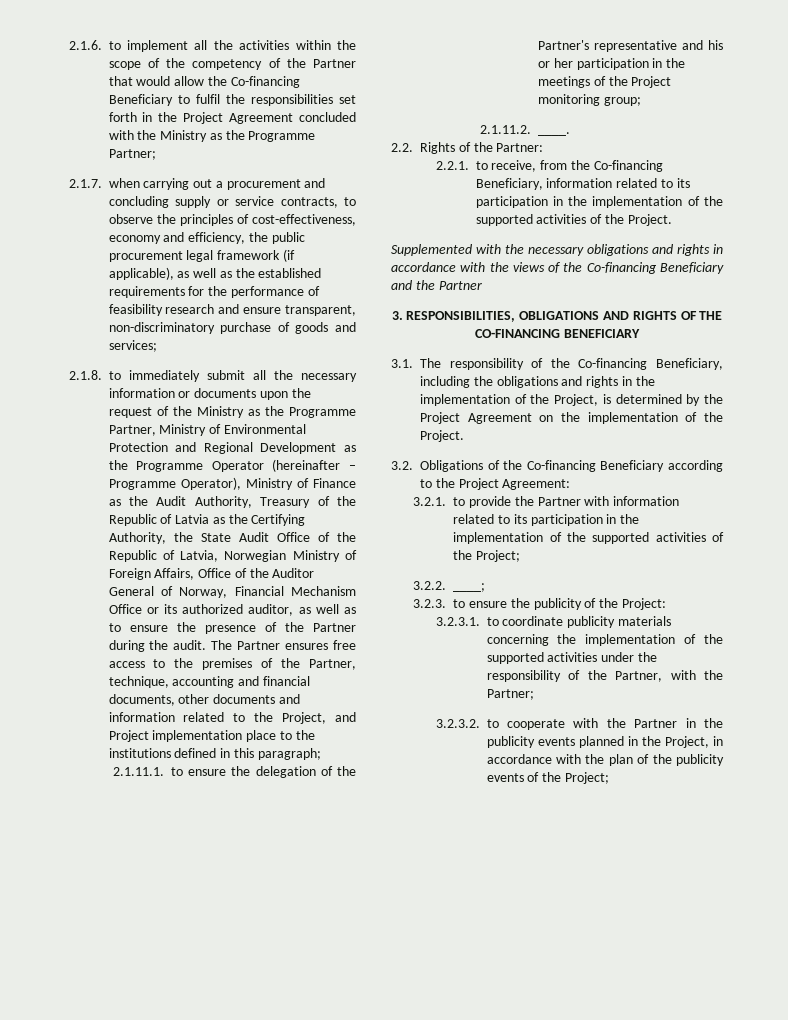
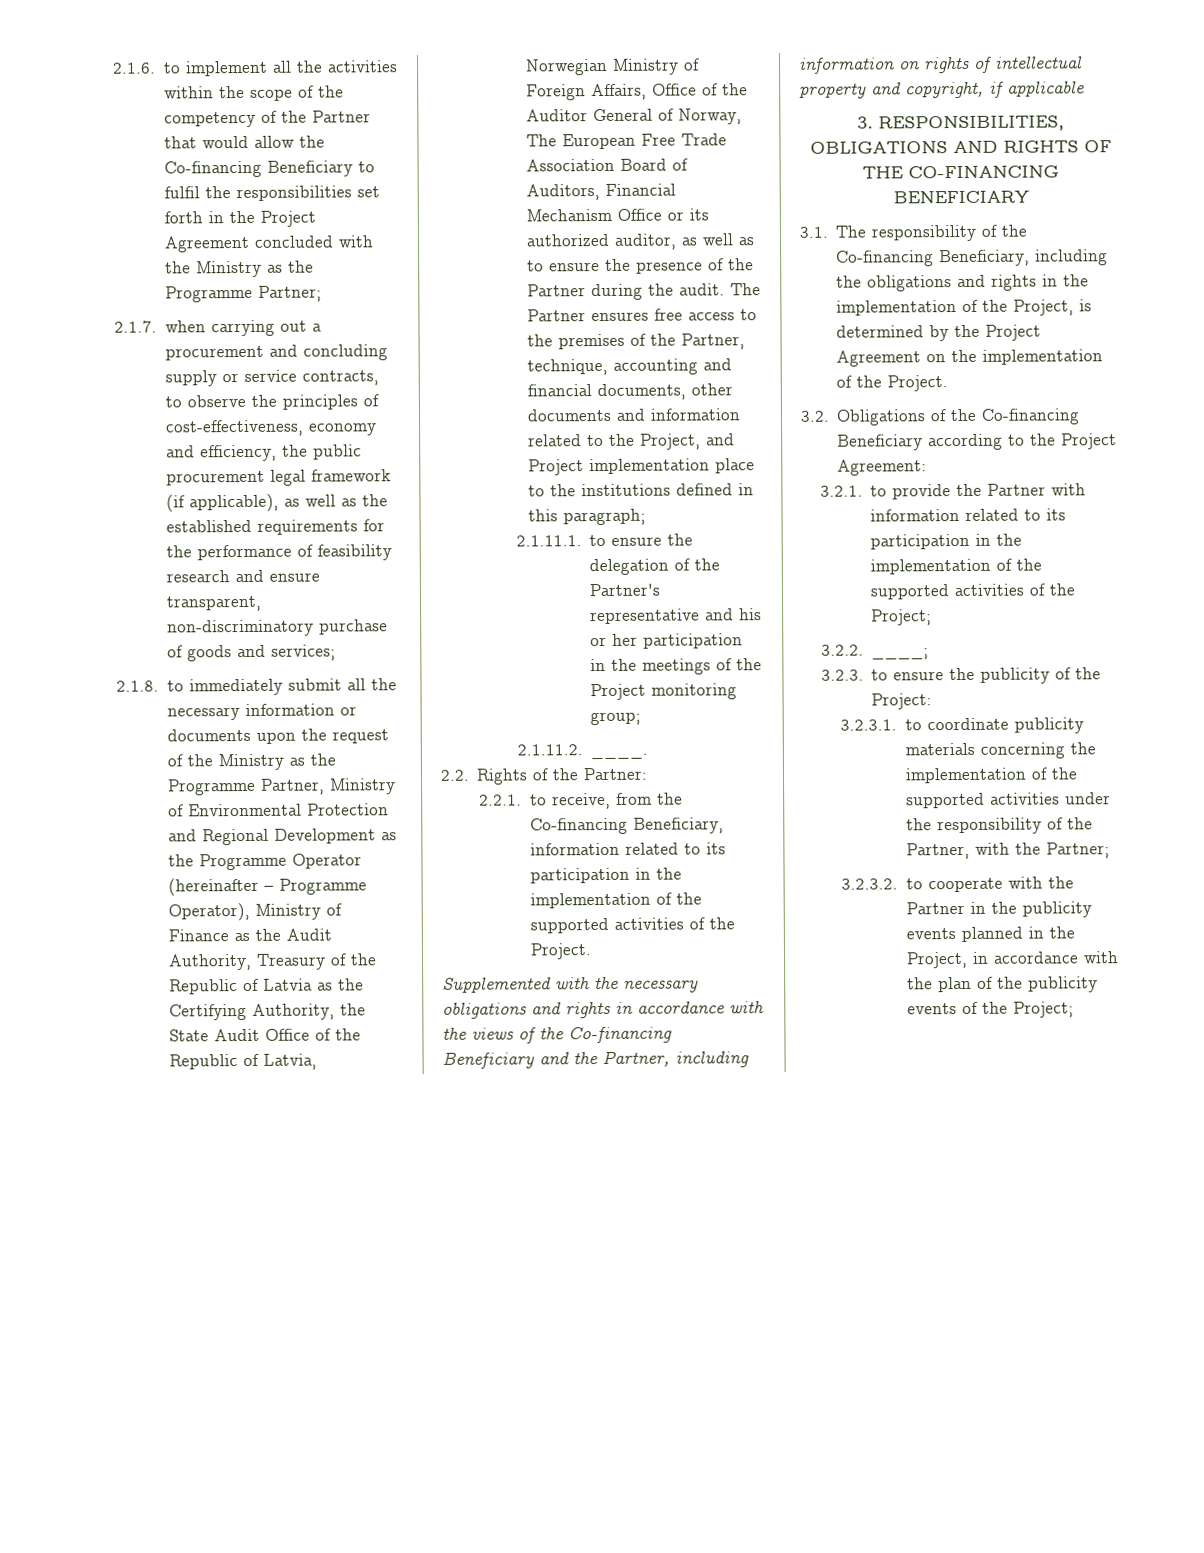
(228, 592) none -> [525,133,727,150] [525,158,688,172] [525,184,600,201] The European Free Trade Association Board of Auditors,
[438,281,482,290] Partner -> [602,1050,749,1068] [798,56,1083,74] [799,81,1085,99] Partner, including information on rights of intellectual property and copyright, if applicable

